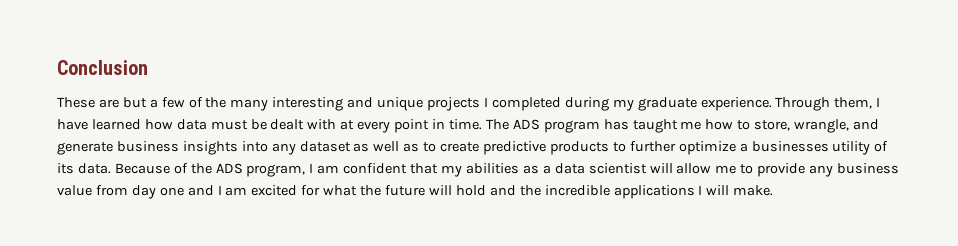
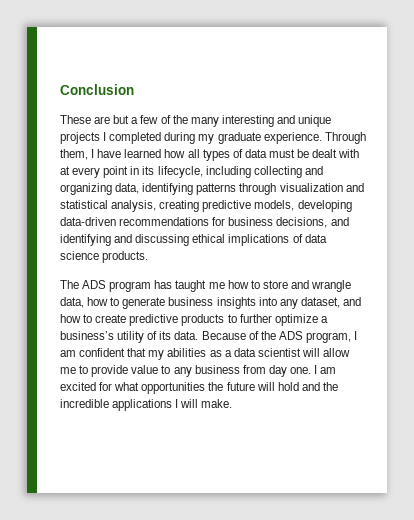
(173, 124) none -> [187,149,243,161] all types of
[448,119,482,130] time. -> [142,166,323,178] [60,183,364,195] [60,200,352,212] [60,217,349,228] [60,234,327,246] [60,251,149,263] its lifecycle, including collecting and organizing data, identifying patterns through visualization and statistical analysis, creating predictive models, developing data-driven recommendations for business decisions, and identifying and discussing ethical implications of data science products. //
[754,119,880,133] store, wrangle, and -> [262,280,352,292] [60,297,120,308] store and wrangle data, how to
[299,141,420,152] dataset as well as -> [300,297,361,308] [60,314,81,323] dataset, and how
[751,141,829,152] businesses -> [60,331,114,340] business’s
(806, 170) none -> [131,365,171,374] value to
[57,185,92,196] value -> (240, 369) none
[159,185,214,196] one and -> [289,367,311,374] one.
(358, 190) none -> [141,382,206,394] opportunities

